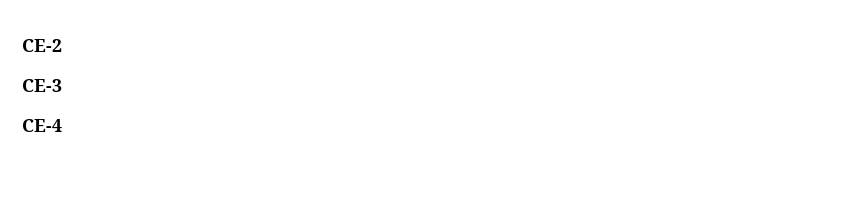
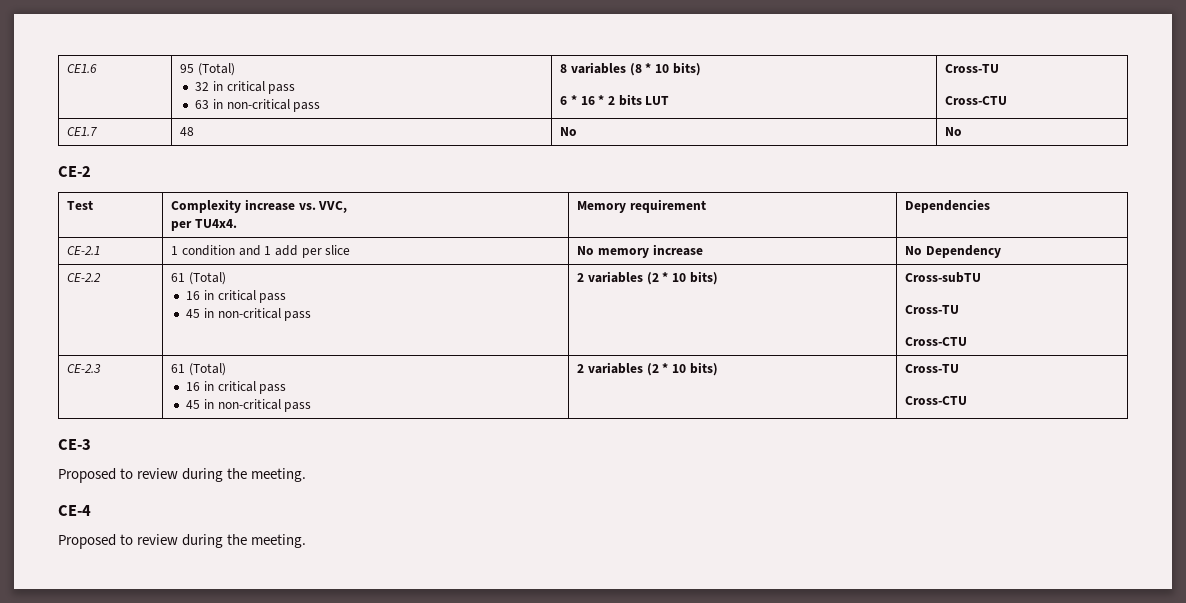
[22,39,62,52] [22,79,62,92] [22,119,62,132] CE-2 // CE-3 // CE-4 -> [67,64,98,73] [180,63,236,76] [195,81,296,94] [195,99,321,112] [560,62,701,76] [560,94,670,106] [945,64,1000,73] [945,96,1008,105] [67,127,98,136] [180,127,195,136] [560,127,578,136] [945,127,963,136] [58,166,91,177] [67,200,94,210] [171,199,348,213] [171,219,238,231] [577,199,707,213] [905,199,991,213] [67,246,101,255] [171,245,351,258] [577,244,703,258] [905,245,1002,258] [67,273,102,282] [171,272,227,285] [186,290,287,303] [186,308,312,321] [577,271,718,285] [905,272,982,283] [905,305,960,314] [905,337,968,346] [67,364,102,373] [171,363,227,376] [186,381,287,394] [186,399,312,412] [577,362,718,376] [905,364,960,373] [905,396,968,405] [58,439,91,450] [58,468,307,483] [58,505,91,516] [58,534,307,549] CE1.6 | 95 (Total) // 32 in critical pass // 63 in non-critical pass | 8 variables (8 * 10 bits) // 6 * 16 * 2 bits LUT | Cross-TU // Cross-CTU // CE1.7 | 48 | No | No // CE-2 // Test | Complexity increase vs. VVC, // per TU4x4. | Memory requirement | Dependencies // CE-2.1 | 1 condition and 1 add per slice | No memory increase | No Dependency // CE-2.2 | 61 (Total) // 16 in critical pass // 45 in non-critical pass | 2 variables (2 * 10 bits) | Cross-subTU // Cross-TU // Cross-CTU // CE-2.3 | 61 (Total) // 16 in critical pass // 45 in non-critical pass | 2 variables (2 * 10 bits) | Cross-TU // Cross-CTU // CE-3 // Proposed to review during the meeting. // CE-4 // Proposed to review during the meeting.

